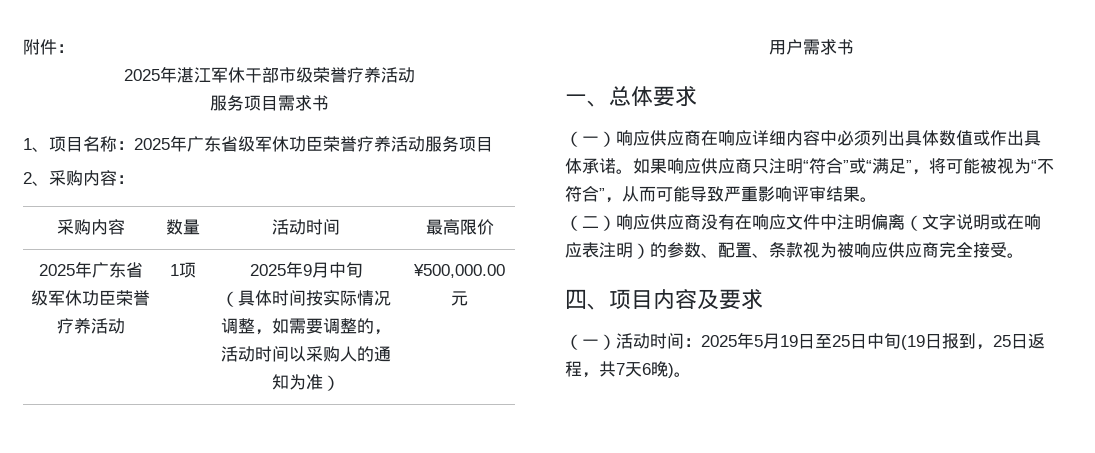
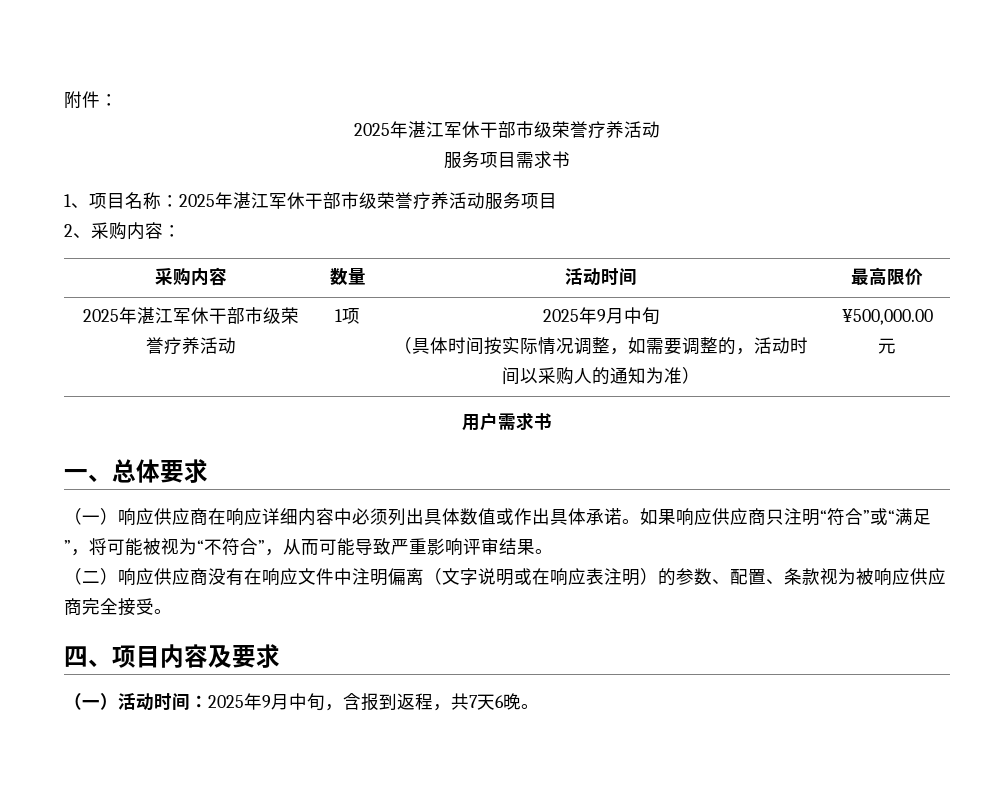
[187,136,323,152] 广东省级军休功臣 -> [233,192,377,209] 湛江军休干部市级
[91,262,143,278] [30,290,116,306] 广东省级军休功臣 -> [137,307,281,324] 湛江军休干部市级
[754,333,1028,350] 5月19日至25日中旬(19日报到，25日 -> [262,693,397,711] 9月中旬，含报到
[668,363,674,378] ) -> (521, 701) none

